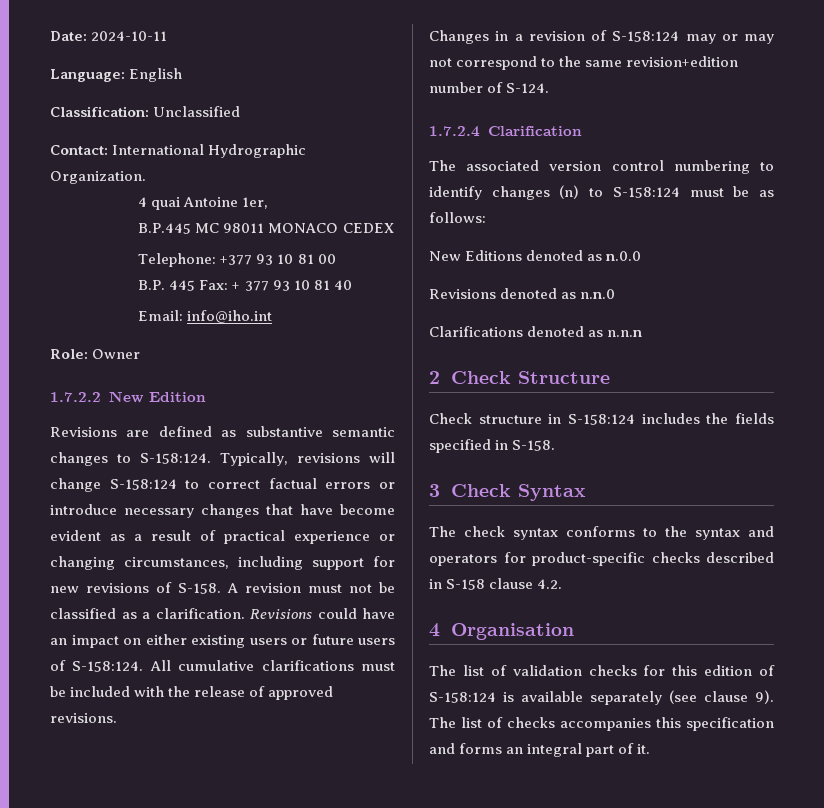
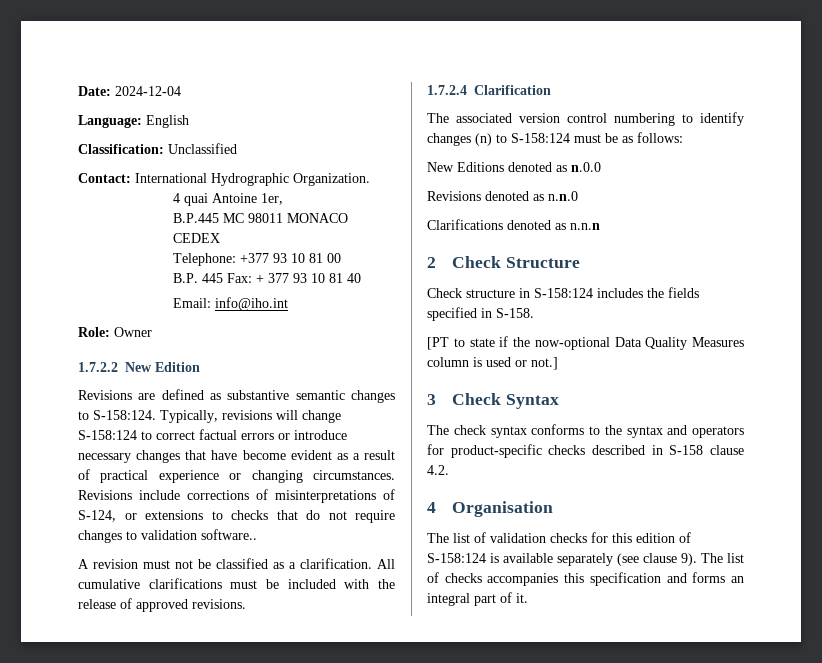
[91,31,168,41] 2024-10-11 -> [115,86,181,96] 2024-12-04
[124,556,395,570] [50,582,221,594] circumstances, including support for new revisions of S-158. -> [313,470,395,480] [78,489,395,503] [78,510,395,523] [78,529,257,543] circumstances. Revisions include corrections of misinterpretations of S-124, or extensions to checks that do not require changes to validation software.. //
[250,608,395,619] [50,634,395,648] [50,660,144,672] Revisions could have an impact on either existing users or future users of S-158:124. -> (372, 563) none
[429,30,774,44] [429,56,739,70] [429,82,550,93] // Changes in a revision of S-158:124 may or may not correspond to the same revision+edition number of S-124. -> (246, 604) none
(556, 445) none -> [427,336,744,350] [427,357,558,370] // [PT to state if the now-optional Data Quality Measures column is used or not.]

